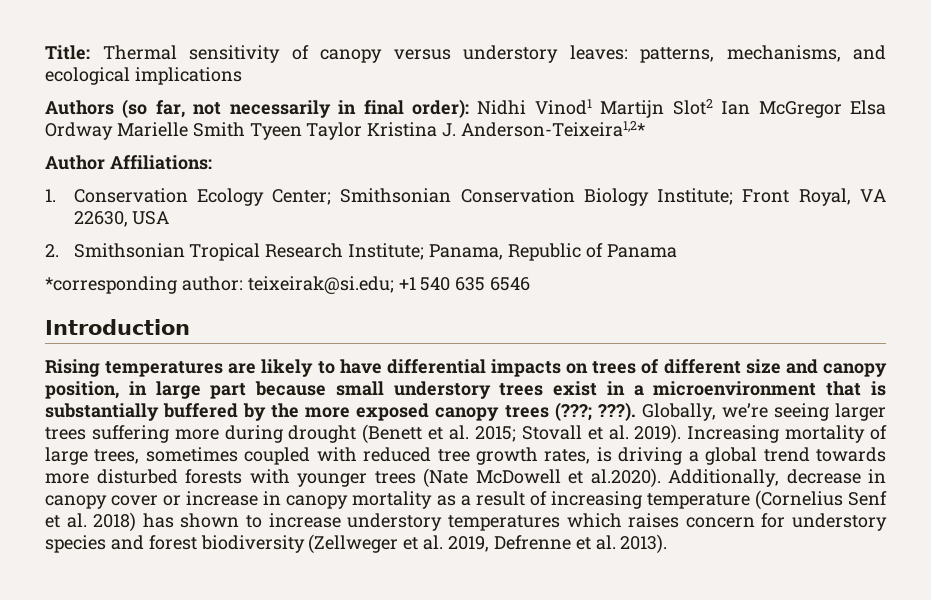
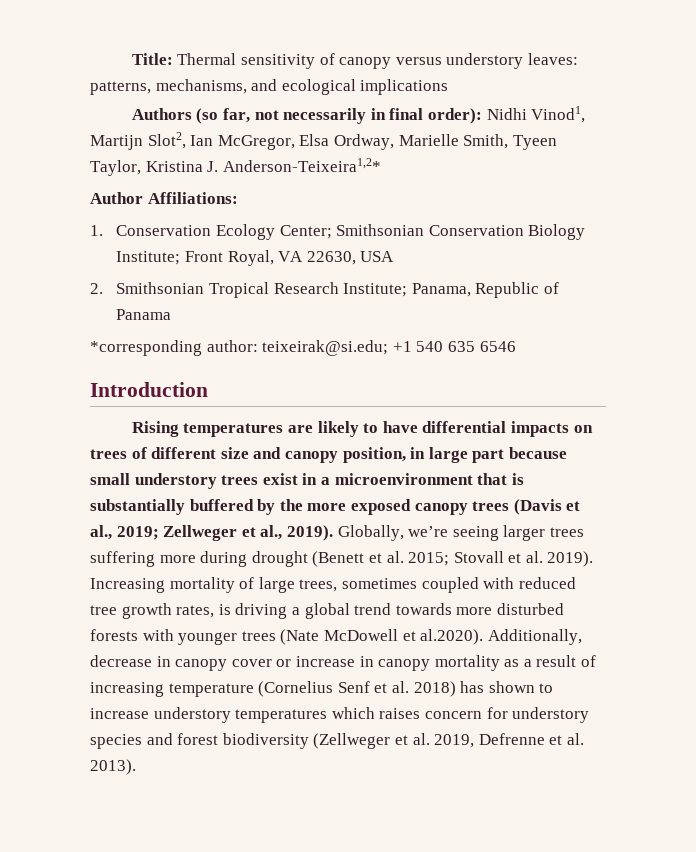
[534,99,887,118] [45,122,363,140] Vinod1 Martijn Slot2 Ian McGregor Elsa Ordway Marielle Smith Tyeen Taylor -> [531,106,586,123] [90,132,557,150] [90,160,141,176] Vinod1, Martijn Slot2, Ian McGregor, Elsa Ordway, Marielle Smith, Tyeen Taylor,
[554,402,636,421] (???; ???). -> [513,499,581,515] [90,525,333,541] (Davis et al., 2019; Zellweger et al., 2019).

